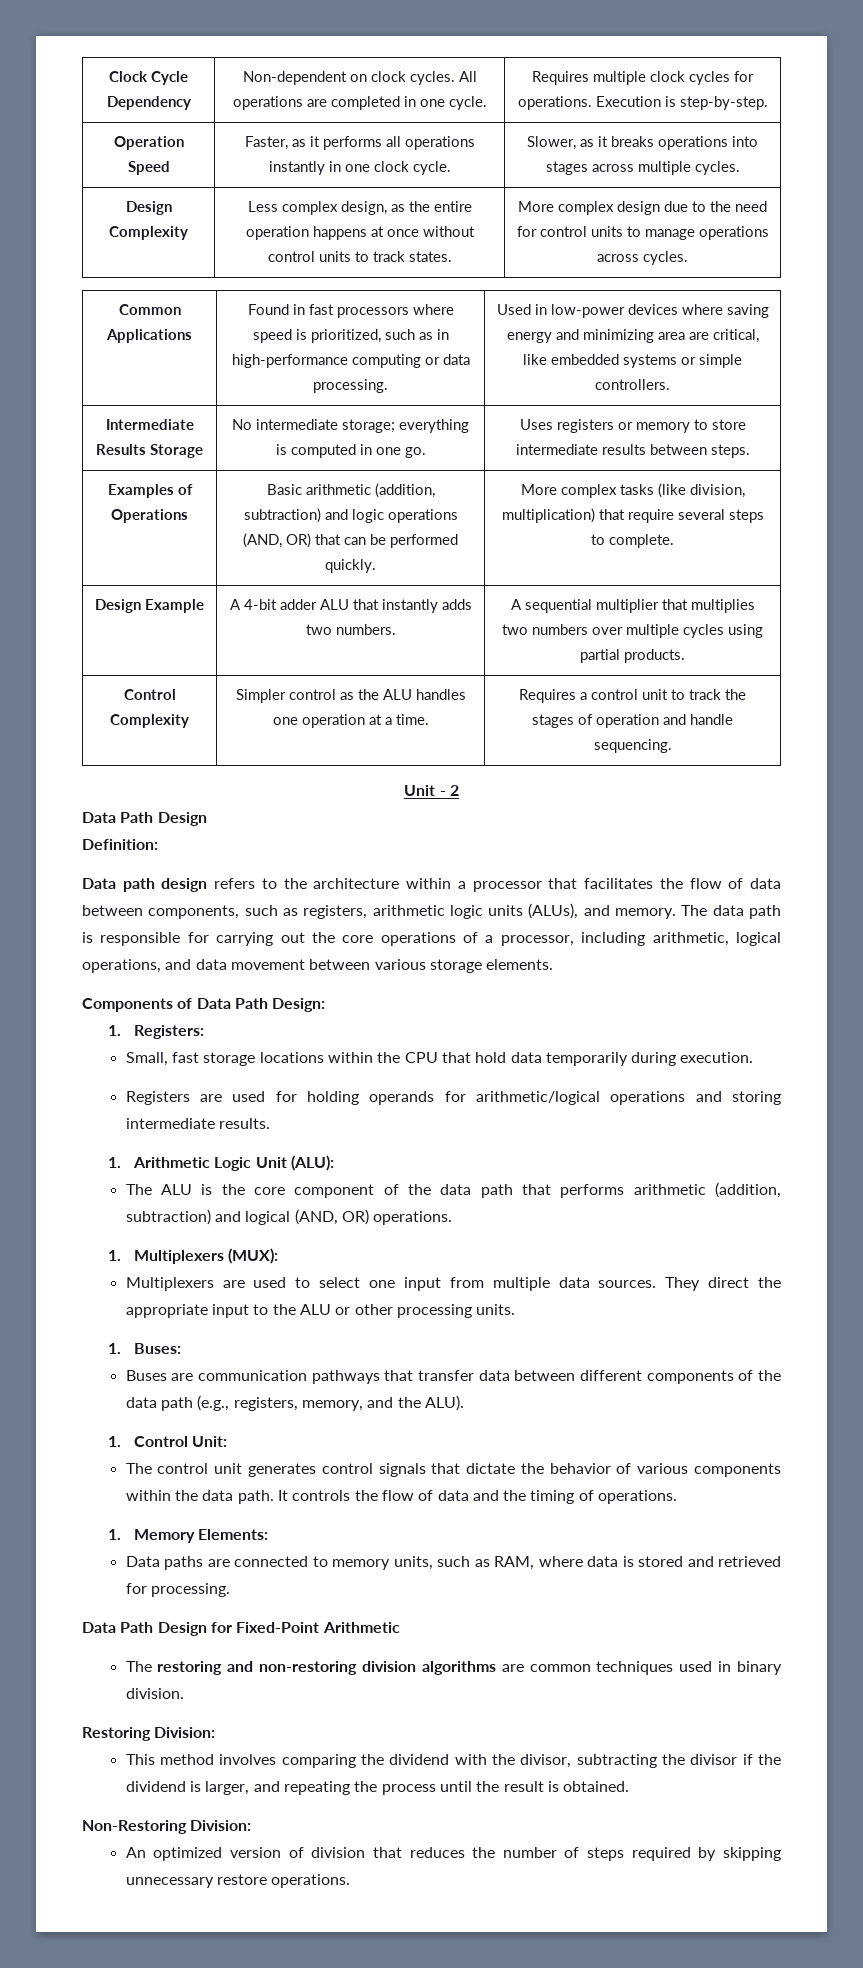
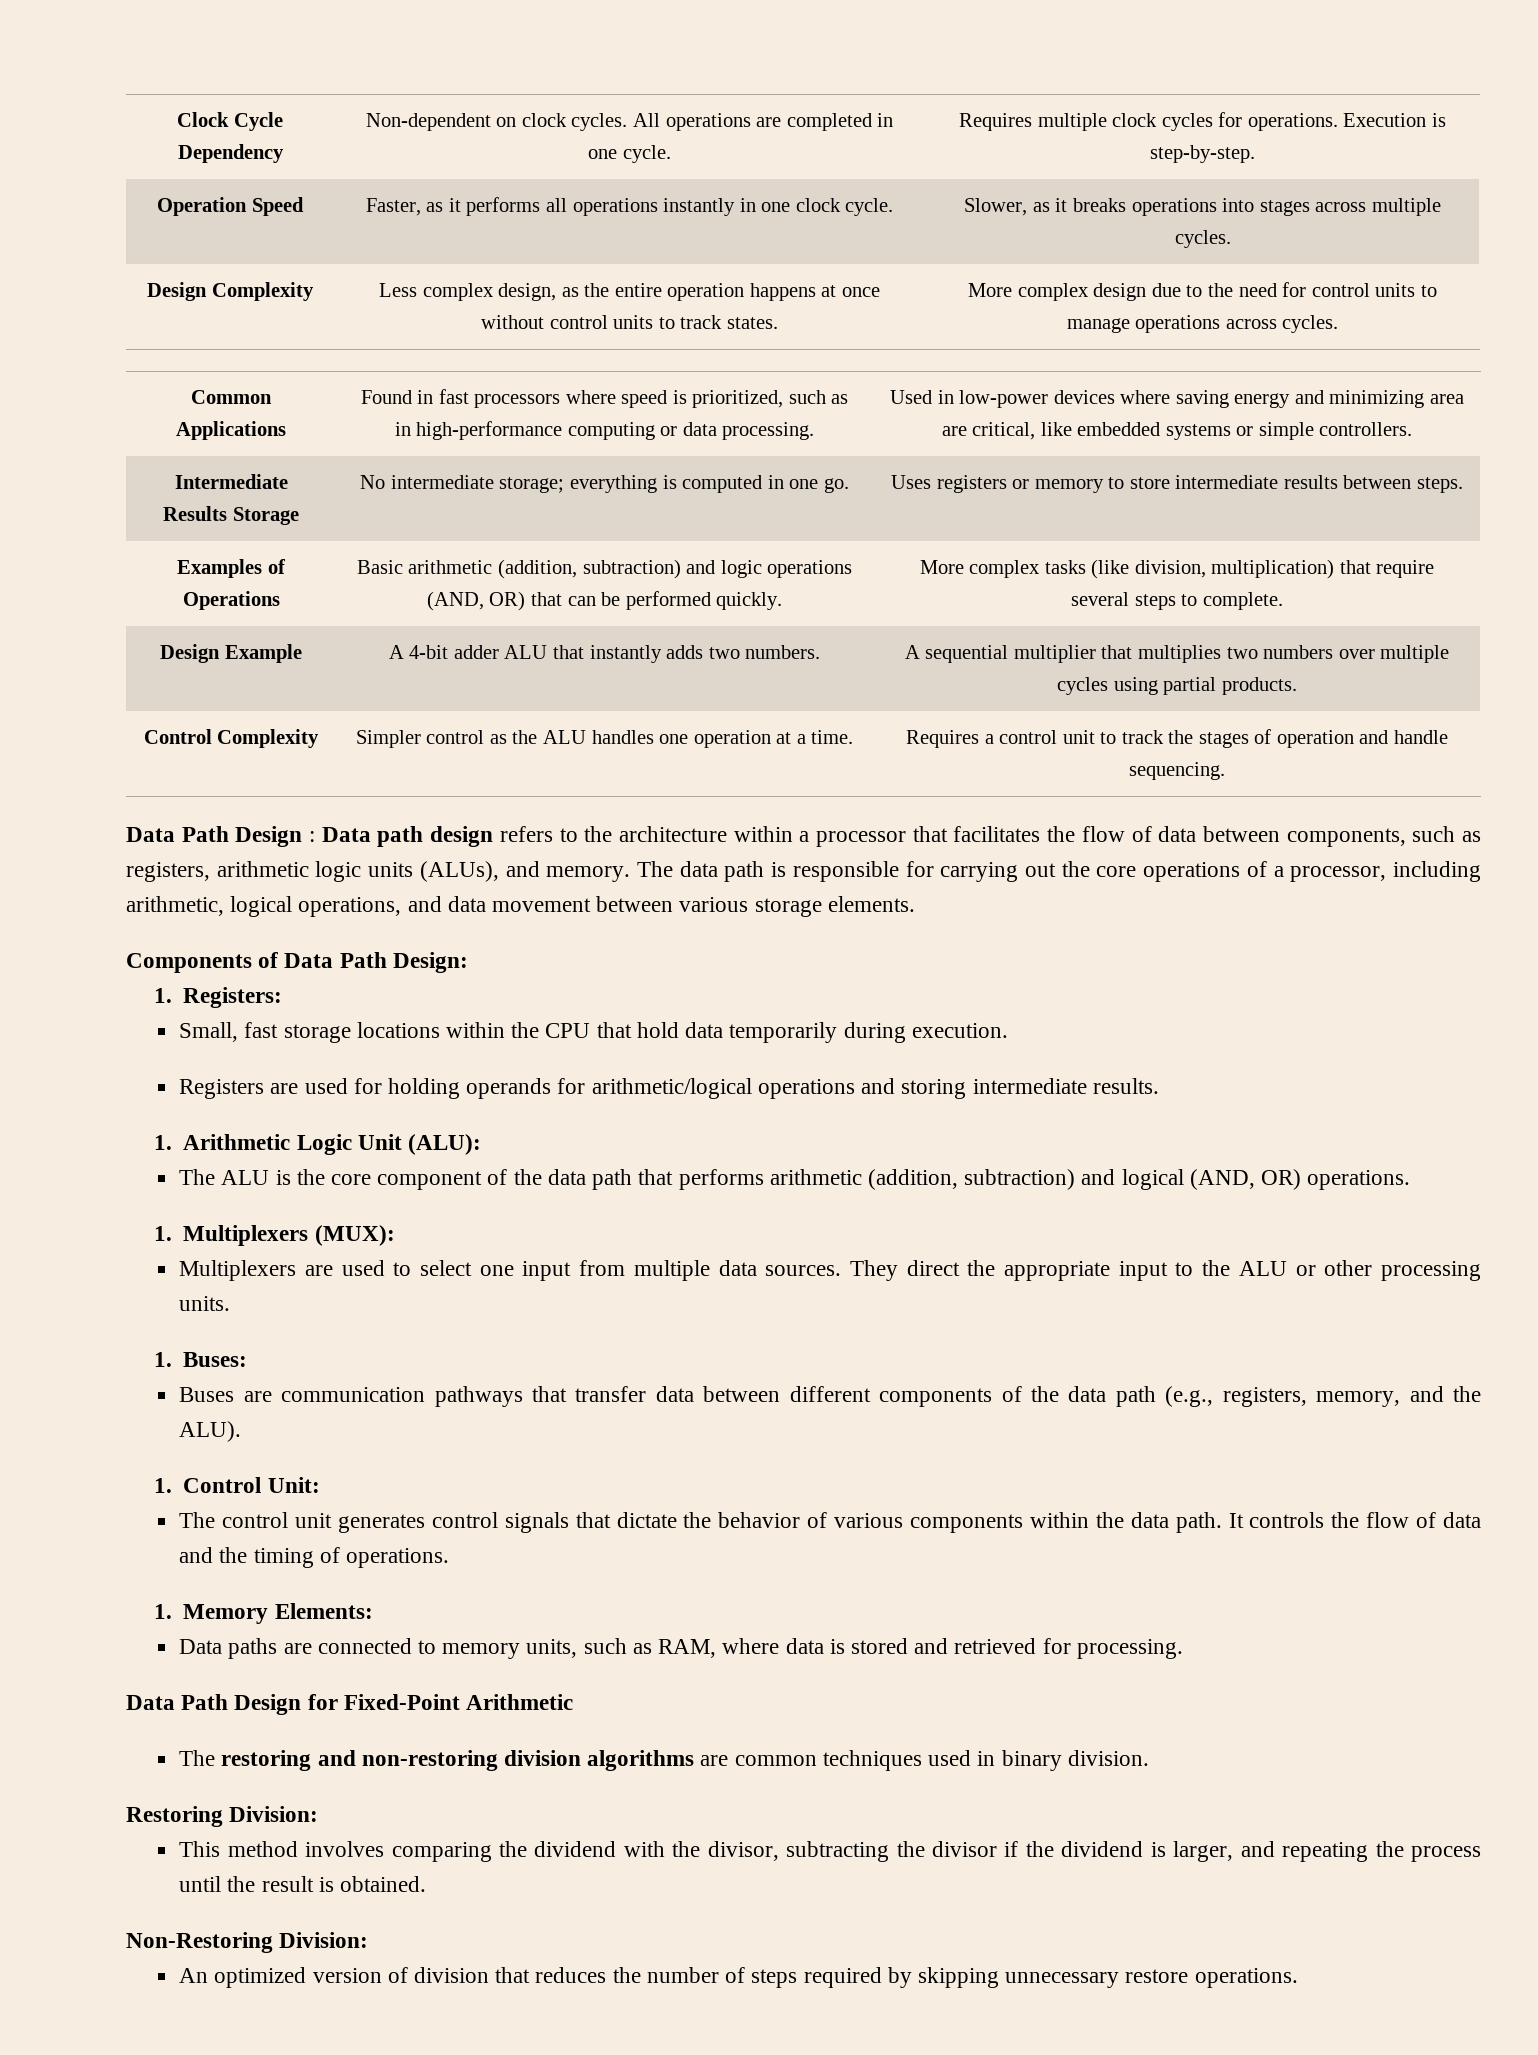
[404,785,459,796] [82,812,207,826] [82,839,158,850] // Unit - 2 // Data Path Design // Definition: // -> [126,826,316,847] // Data Path Design :

